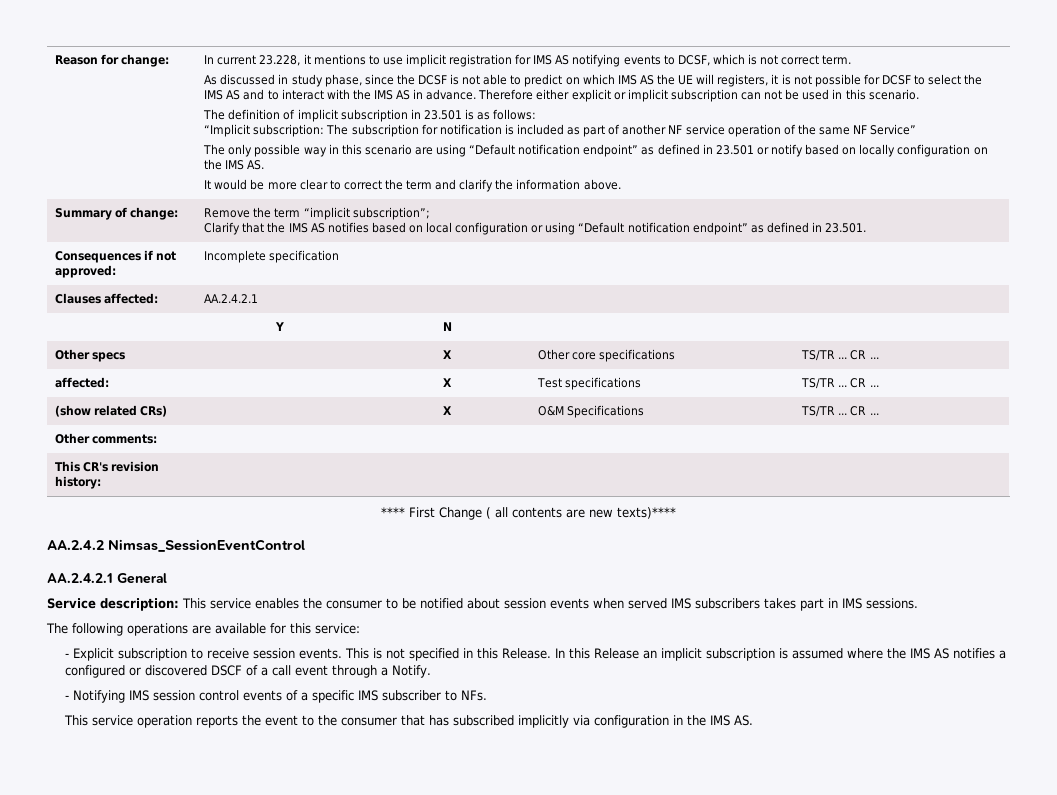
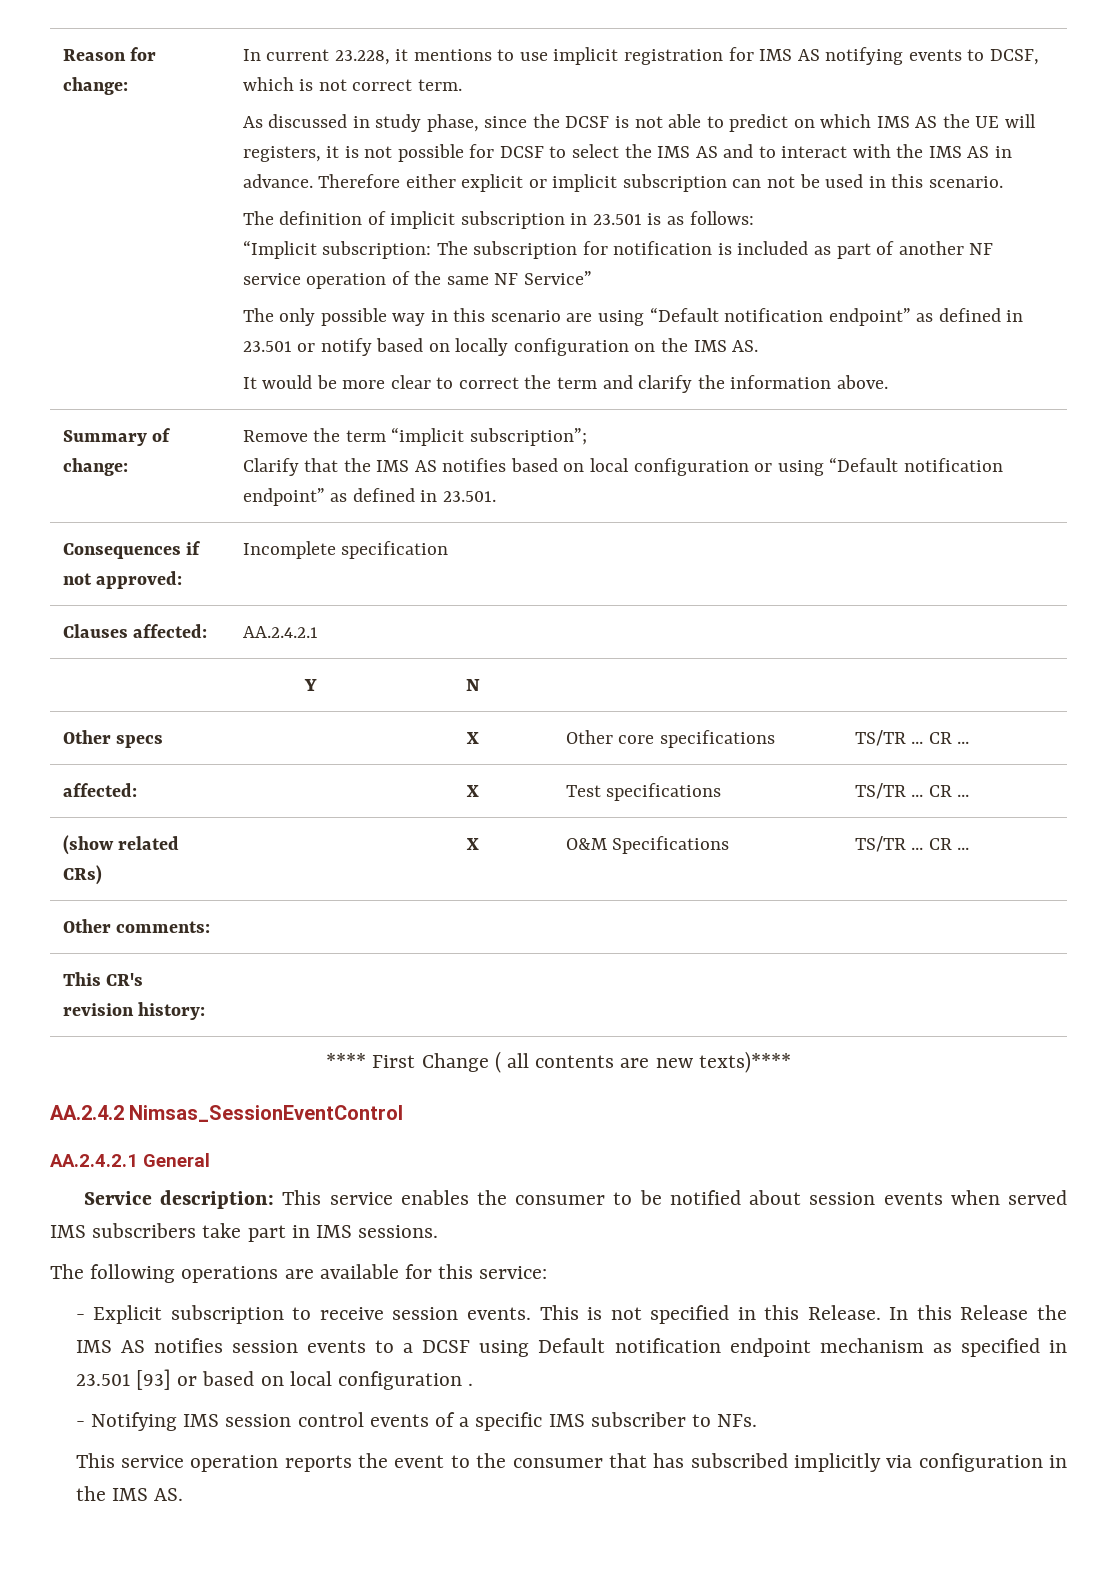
[764,598,796,609] takes -> [202,1223,242,1238] take
[643,648,1007,661] [65,665,432,678] an implicit subscription is assumed where the IMS AS notifies a configured or discovered DSCF of a call event through a Notify. -> [1037,1305,1068,1320] [75,1338,1067,1357] [75,1369,474,1390] the IMS AS notifies session events to a DCSF using Default notification endpoint mechanism as specified in 23.501 [93] or based on local configuration .

